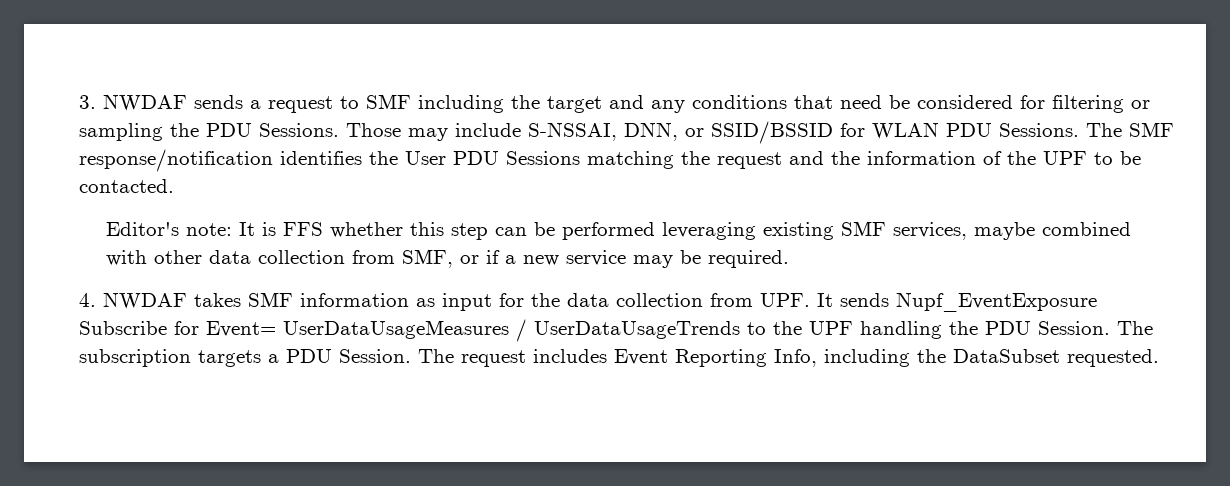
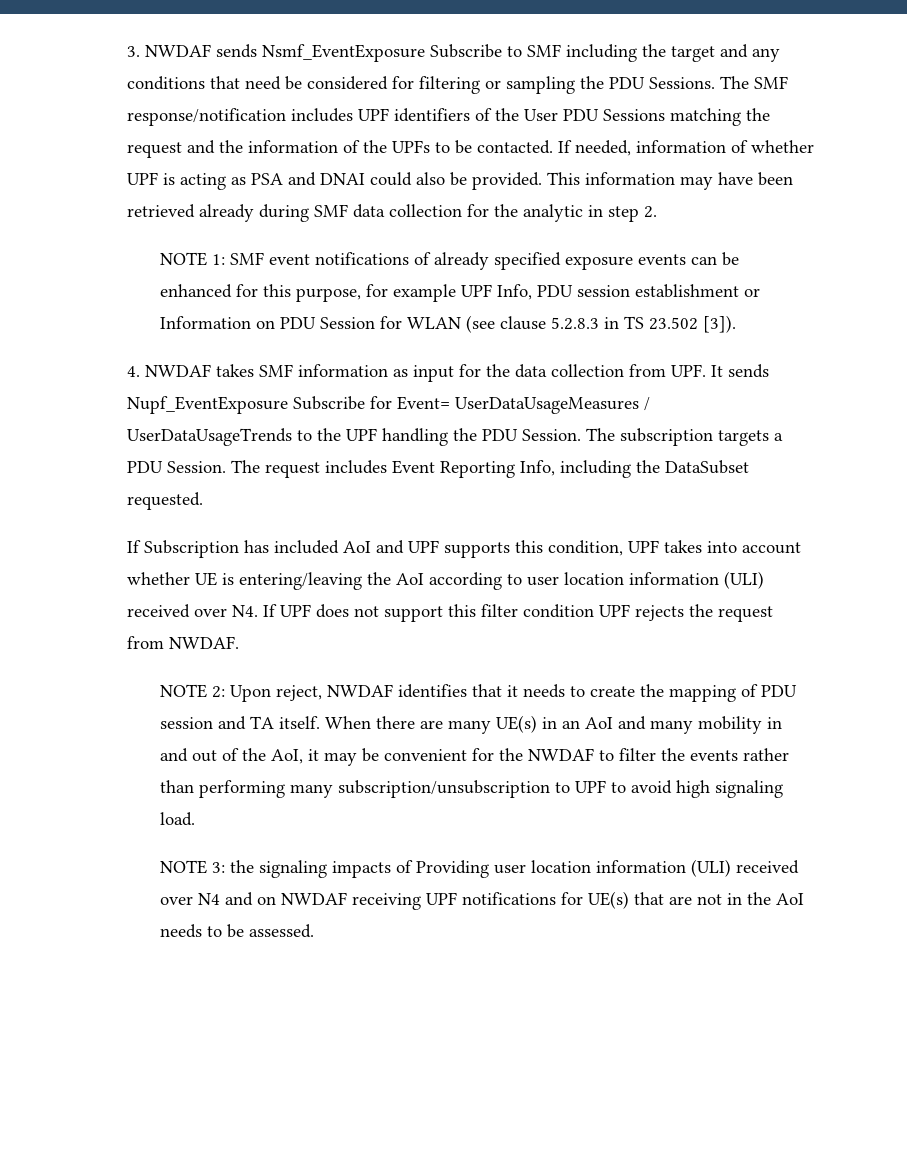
[249,96,333,113] a request -> [261,44,502,62] Nsmf_EventExposure Subscribe
[345,121,1174,144] [78,149,362,172] Those may include S-NSSAI, DNN, or SSID/BSSID for WLAN PDU Sessions. The SMF response/notification identifies -> [719,76,788,89] [126,108,492,126] The SMF response/notification includes UPF identifiers of
[1042,151,1087,165] UPF -> [391,140,430,153] UPFs
[105,221,1131,240] [105,249,789,268] // Editor's note: It is FFS whether this step can be performed leveraging existing SMF services, maybe combined with other data collection from SMF, or if a new service may be required. -> [557,140,814,156] [126,172,793,190] [126,204,657,222] [160,252,740,270] [160,284,761,302] [160,315,737,333] If needed, information of whether UPF is acting as PSA and DNAI could also be provided. This information may have been retrieved already during SMF data collection for the analytic in step 2. // NOTE 1: SMF event notifications of already specified exposure events can be enhanced for this purpose, for example UPF Info, PDU session establishment or Information on PDU Session for WLAN (see clause 5.2.8.3 in TS 23.502 [3]).
(1159, 358) none -> [126,540,801,558] [126,571,764,590] [126,604,773,622] [126,636,239,649] [160,684,798,702] [160,715,783,734] [160,748,790,766] [160,780,784,798] [160,812,196,826] [160,859,800,878] [160,891,805,910] [160,924,315,938] // If Subscription has included AoI and UPF supports this condition, UPF takes into account whether UE is entering/leaving the AoI according to user location information (ULI) received over N4. If UPF does not support this filter condition UPF rejects the request from NWDAF. // NOTE 2: Upon reject, NWDAF identifies that it needs to create the mapping of PDU session and TA itself. When there are many UE(s) in an AoI and many mobility in and out of the AoI, it may be convenient for the NWDAF to filter the events rather than performing many subscription/unsubscription to UPF to avoid high signaling load. // NOTE 3: the signaling impacts of Providing user location information (ULI) received over N4 and on NWDAF receiving UPF notifications for UE(s) that are not in the AoI needs to be assessed.

